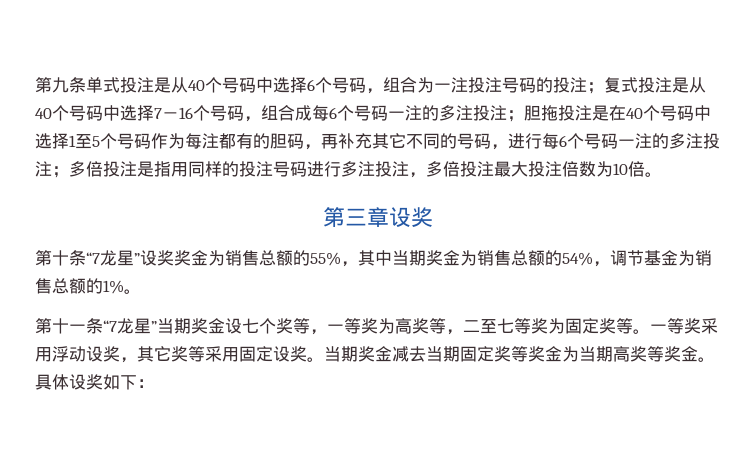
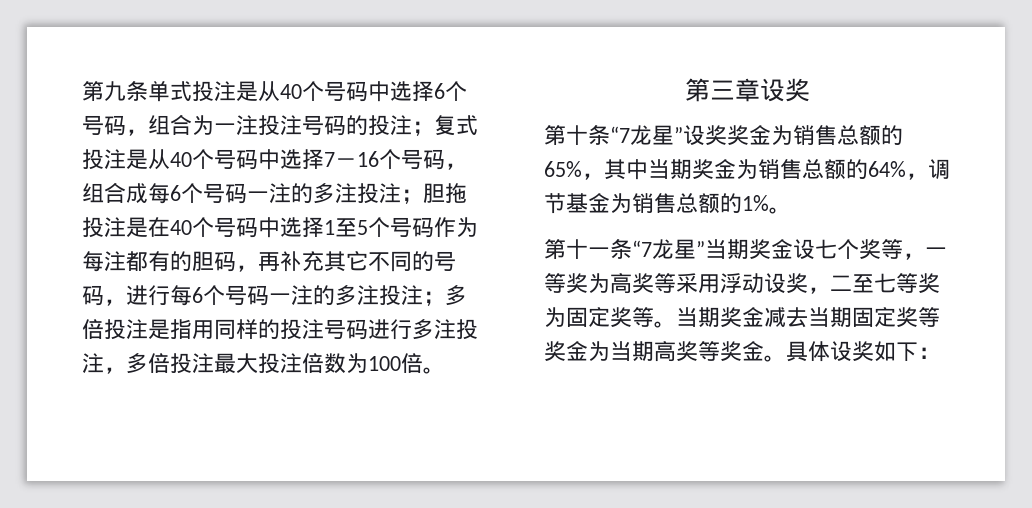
[613,163,628,175] 10 -> [368,356,401,371] 100
[310,252,341,266] 55% -> [544,161,582,177] 65%
[562,252,593,266] 54% -> [868,161,906,177] 64%
(446, 326) none -> [676,273,808,293] 采用浮动设奖
[650,318,718,334] [35,346,324,363] 一等奖采用浮动设奖，其它奖等采用固定设奖。 -> (676, 324) none

